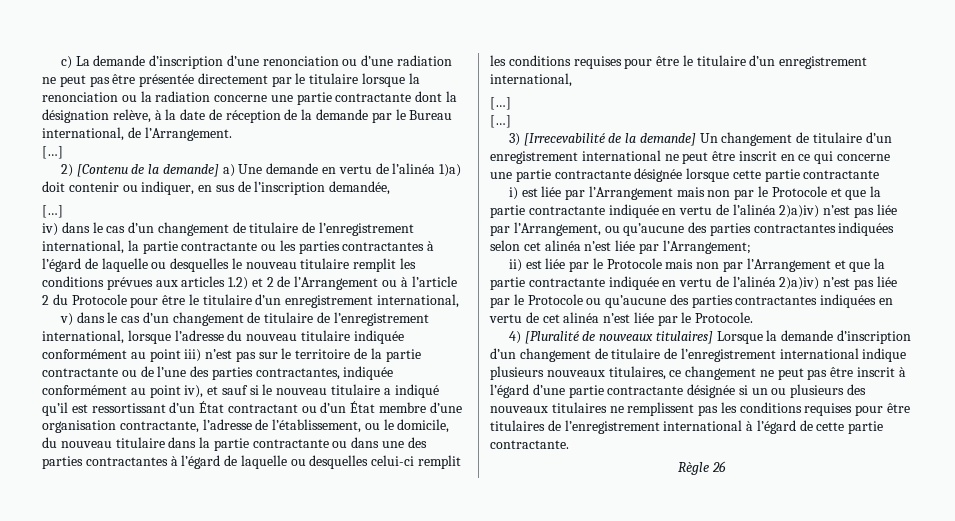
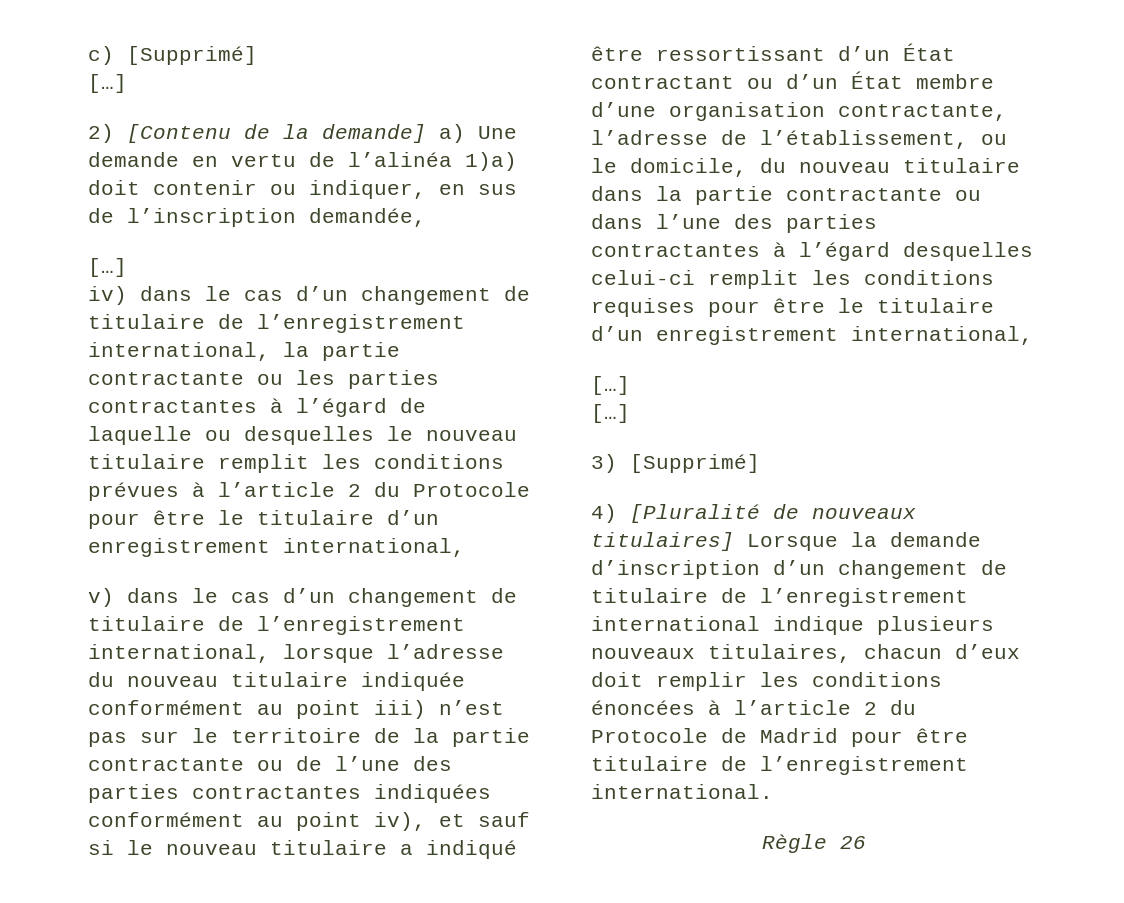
[75,55,453,69] [42,73,420,87] [42,91,458,105] [42,109,453,123] [42,127,232,141] La demande d’inscription d’une renonciation ou d’une radiation ne peut pas être présentée directement par le titulaire lorsque la renonciation ou la radiation concerne une partie contractante dont la désignation relève, à la date de réception de la demande par le Bureau international, de l’Arrangement. -> [127,46,257,65] [Supprimé]
[155,276,398,290] aux articles 1.2) et 2 de l’Arrangement ou -> (179, 491) none
[255,366,394,380] contractantes, indiquée -> [192,784,491,803] contractantes indiquées
[42,402,88,416] qu’il est -> [591,46,643,61] être
[382,441,405,448] une -> [656,214,721,229] l’une
[224,455,306,469] de laquelle ou -> (890, 251) none
[523,132,892,146] [490,150,891,164] [490,168,880,182] [508,186,882,200] [490,204,897,218] [490,222,895,236] [490,240,751,254] [508,258,886,272] [490,276,897,290] [490,294,894,308] [489,312,754,326] [Irrecevabilité de la demande] Un changement de titulaire d’un enregistrement international ne peut être inscrit en ce qui concerne une partie contractante désignée lorsque cette partie contractante // i) est liée par l’Arrangement mais non par le Protocole et que la partie contractante indiquée en vertu de l’alinéa 2)a)iv) n’est pas liée par l’Arrangement, ou qu’aucune des parties contractantes indiquées selon cet alinéa n’est liée par l’Arrangement; // ii) est liée par le Protocole mais non par l’Arrangement et que la partie contractante indiquée en vertu de l’alinéa 2)a)iv) n’est pas liée par le Protocole ou qu’aucune des parties contractantes indiquées en vertu de cet alinéa n’est liée par le Protocole. -> [630,454,760,473] [Supprimé]
[669,366,906,380] [490,384,867,398] [490,402,911,416] [490,420,884,434] [490,440,569,449] ce changement ne peut pas être inscrit à l’égard d’une partie contractante désignée si un ou plusieurs des nouveaux titulaires ne remplissent pas les conditions requises pour être titulaires de l’enregistrement international à l’égard de cette partie contractante. -> [864,644,1020,659] [591,672,942,691] [591,700,916,715] [591,728,968,747] [591,756,968,775] [591,784,773,799] chacun d’eux doit remplir les conditions énoncées à l’article 2 du Protocole de Madrid pour être titulaire de l’enregistrement international.

